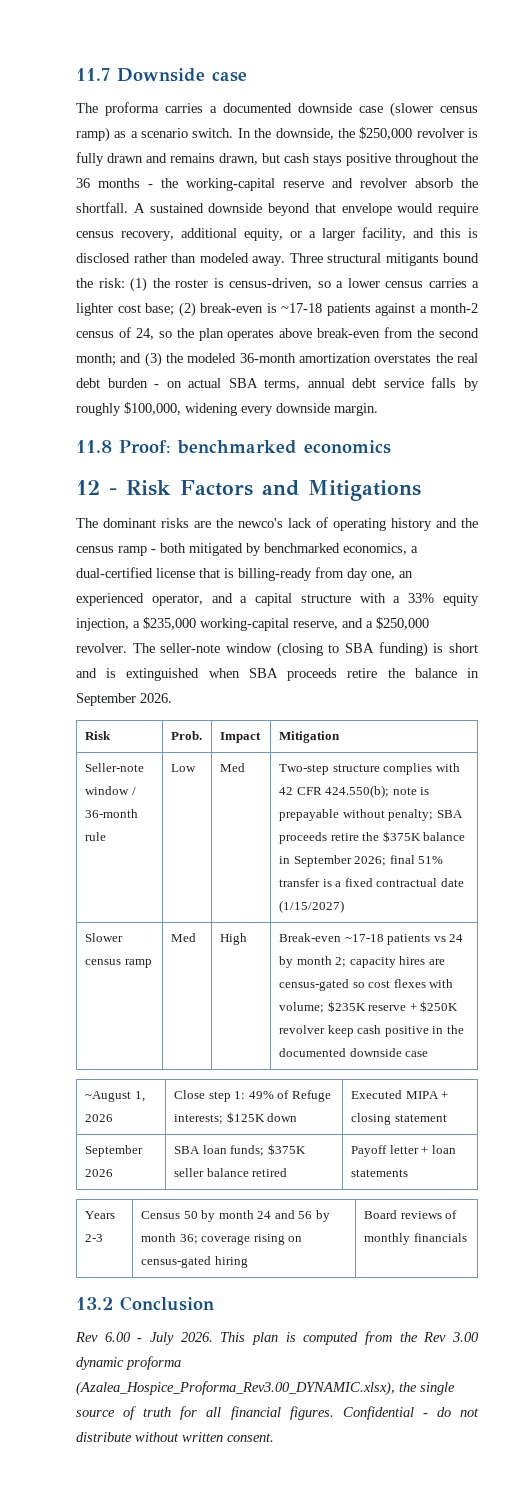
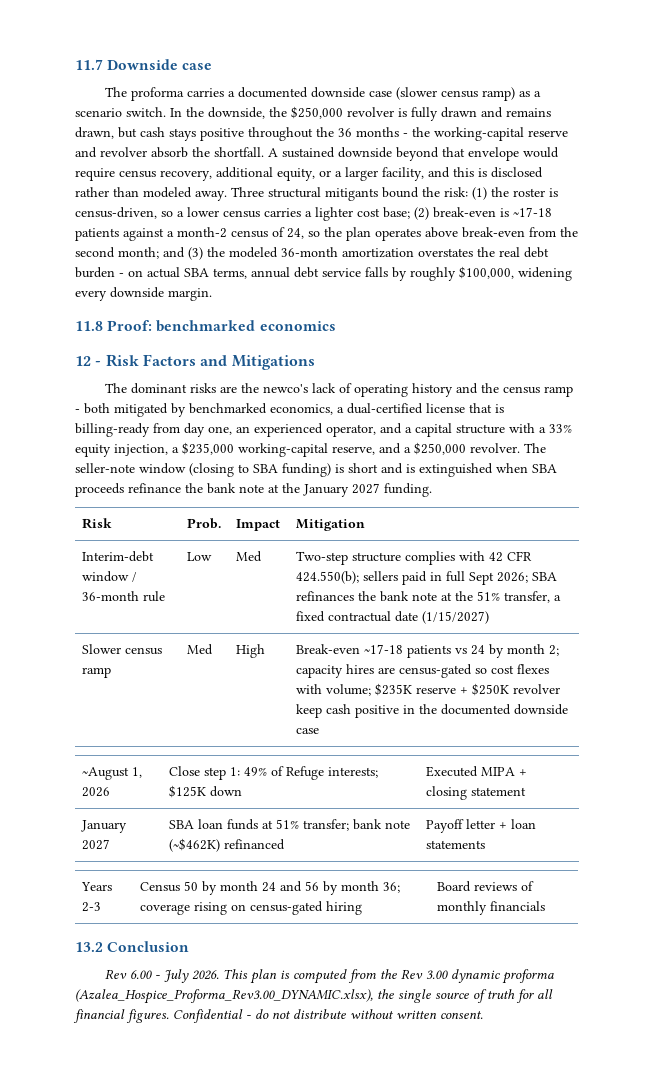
[347,668,479,678] [76,693,172,706] retire the balance in September 2026. -> [128,483,432,497] refinance the bank note at the January 2027 funding.
[84,763,144,772] Seller-note -> [82,551,155,562] Interim-debt
[392,787,430,795] [278,809,463,821] [278,831,466,844] [278,855,444,867] [278,878,332,887] note is prepayable without penalty; SBA proceeds retire the $375K balance in September 2026; final 51% transfer is -> [363,571,558,585] [296,591,551,603] sellers paid in full Sept 2026; SBA refinances the bank note at the 51% transfer,
[84,1145,143,1157] [84,1169,113,1177] September 2026 -> [81,820,128,833] [82,839,111,850] January 2027
[230,1144,306,1156] [173,1168,288,1177] funds; $375K seller balance retired -> [227,819,411,831] [169,838,286,852] funds at 51% transfer; bank note (~$462K) refinanced

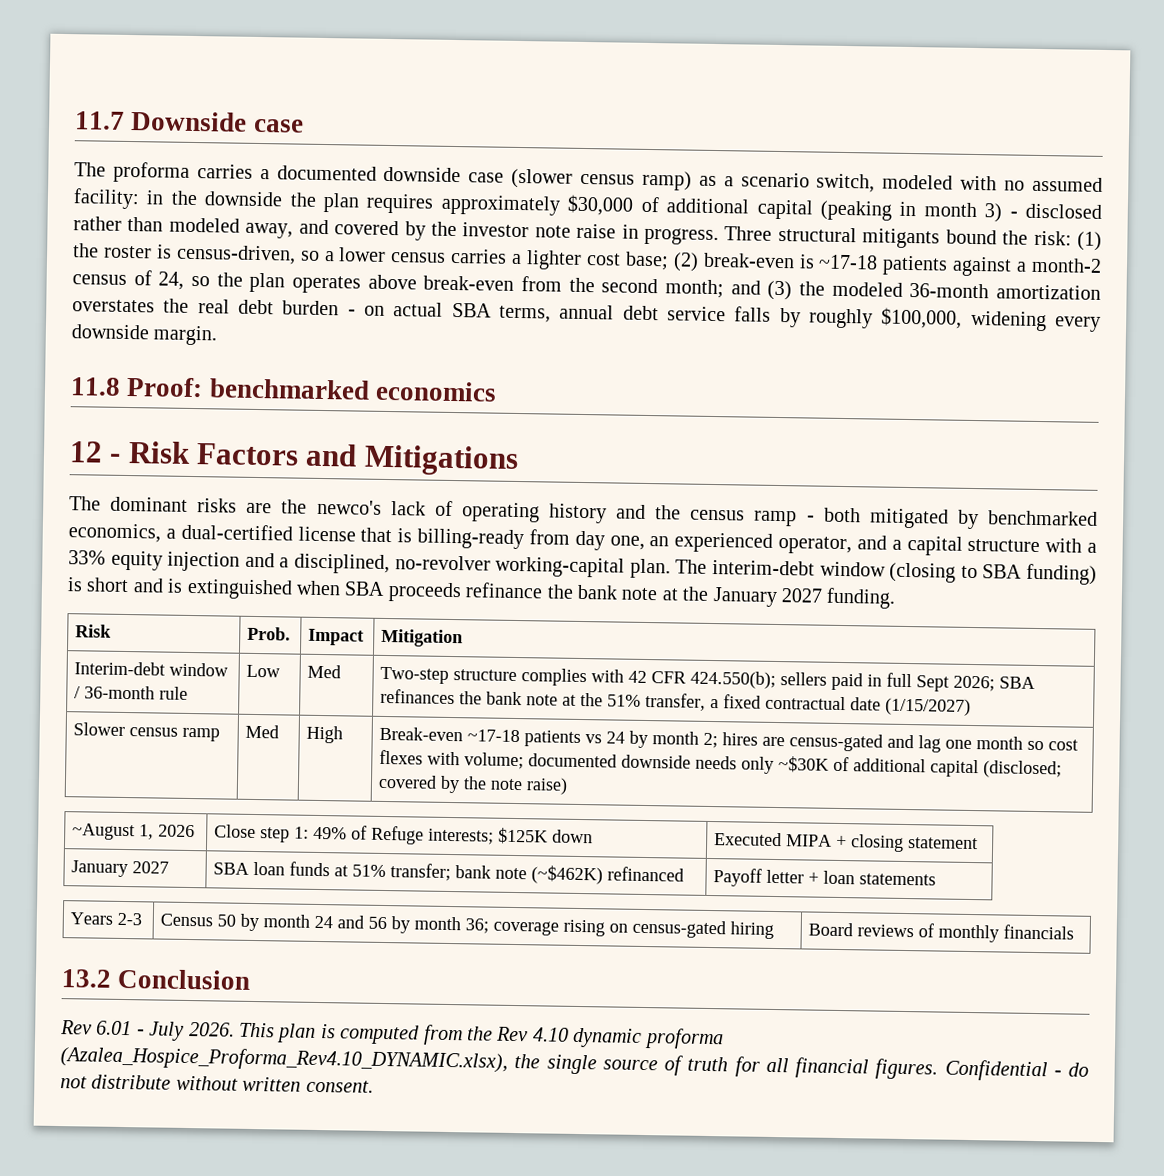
[126,106,551,121] [75,127,568,141] [75,147,559,161] [75,167,543,181] [75,187,227,201] switch. In the downside, the $250,000 revolver is fully drawn and remains drawn, but cash stays positive throughout the 36 months - the working-capital reserve and revolver absorb the shortfall. A sustained downside beyond that envelope would require census recovery, additional equity, or a larger facility, and this is disclosed rather than modeled away. -> [816,173,1103,193] [73,188,1102,223] [73,216,720,246] switch, modeled with no assumed facility: in the downside the plan requires approximately $30,000 of additional capital (peaking in month 3) - disclosed rather than modeled away, and covered by the investor note raise in progress.
[114,442,546,457] [75,463,135,473] injection, a $235,000 working-capital reserve, and a $250,000 revolver. The seller-note -> [167,551,816,579] injection and a disciplined, no-revolver working-capital plan. The interim-debt
[296,665,344,678] capacity -> (719, 740) none
(473, 671) none -> [887,734,1024,753] and lag one month
[375,683,561,696] [296,704,569,718] [296,728,320,734] $235K reserve + $250K revolver keep cash positive in the documented downside case -> [528,753,1063,779] [378,774,569,795] documented downside needs only ~$30K of additional capital (disclosed; covered by the note raise)
[130,970,153,979] 6.00 -> [96,1020,133,1036] 6.01
[426,970,449,979] 3.00 -> [532,1027,569,1042] 4.10
[75,989,373,1004] (Azalea_Hospice_Proforma_Rev3.00_DYNAMIC.xlsx), -> [60,1046,508,1073] (Azalea_Hospice_Proforma_Rev4.10_DYNAMIC.xlsx),

